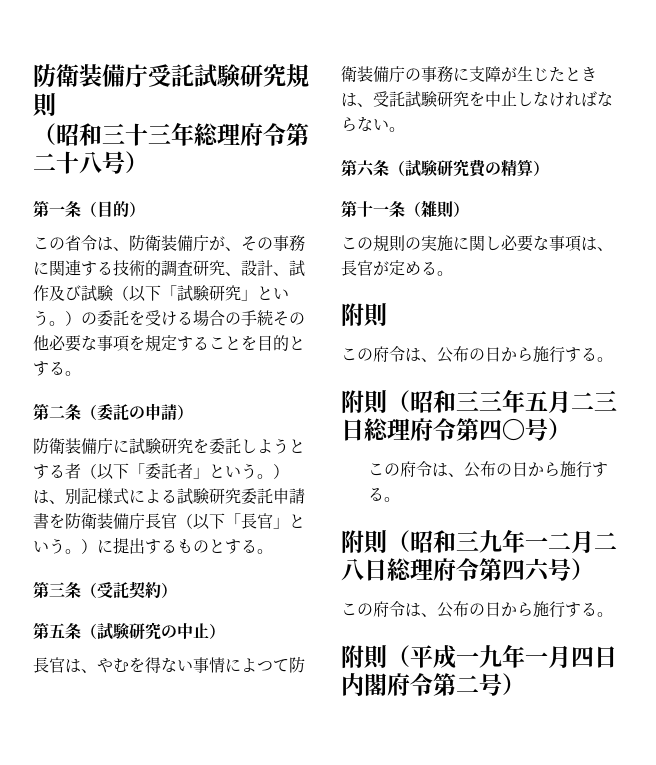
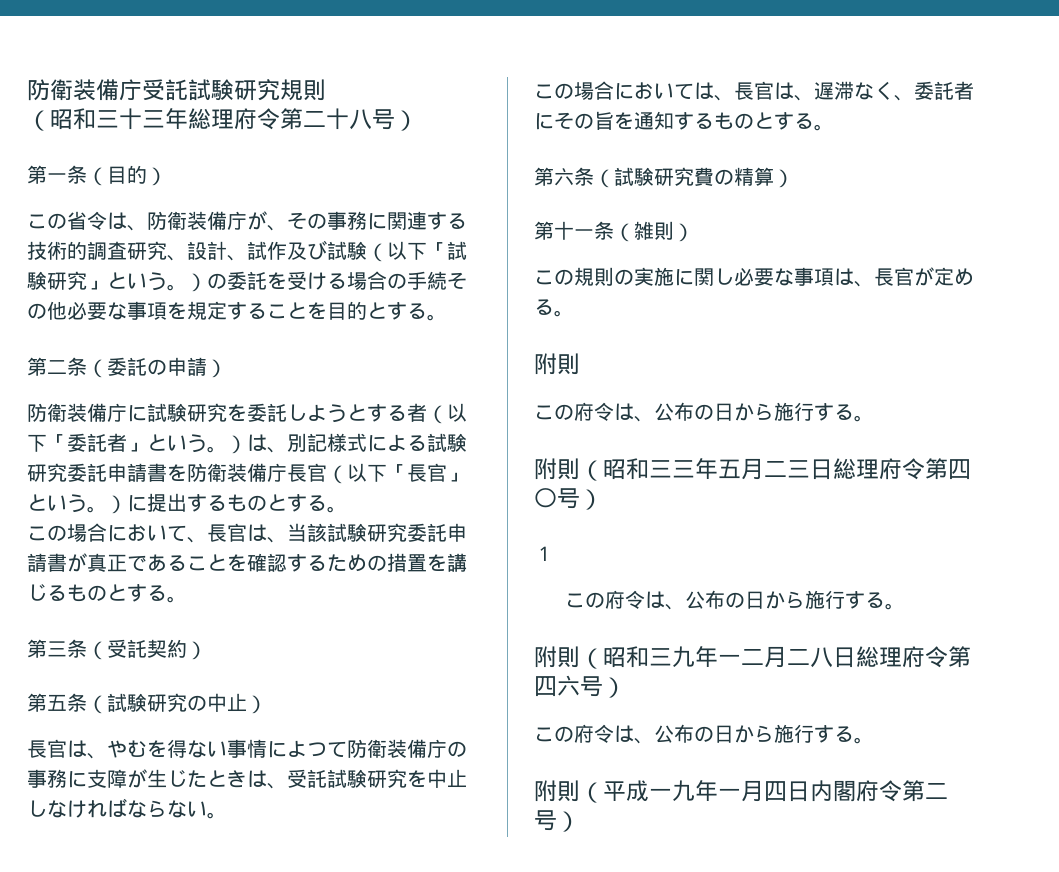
(273, 551) none -> [27,523,467,543] [27,553,467,572] [27,584,187,603] // この場合において、長官は、当該試験研究委託申請書が真正であることを確認するための措置を講じるものとする。
(405, 129) none -> [534,81,974,101] [534,111,834,131] // この場合においては、長官は、遅滞なく、委託者にその旨を通知するものとする。
(571, 429) none -> [534,546,554,561] // １

